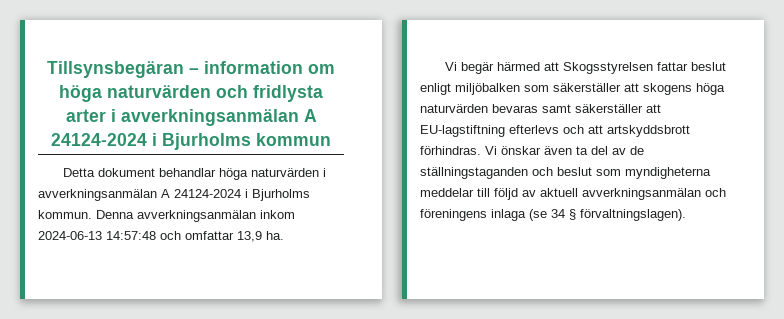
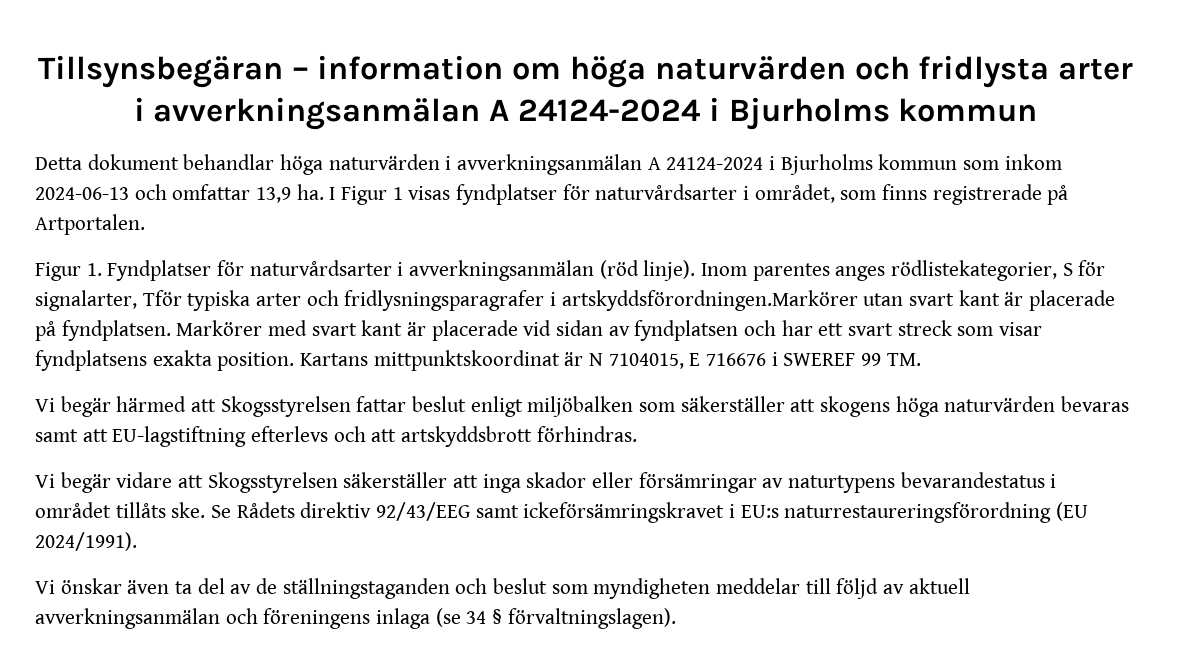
[38,210,256,222] kommun. Denna avverkningsanmälan -> [878,154,1000,170] kommun som
[106,231,156,240] 14:57:48 -> (129, 193) none
(284, 235) none -> [329,184,1069,205] [35,214,145,235] [35,260,1106,281] [35,290,1116,311] [35,320,1043,341] [35,350,921,371] I Figur 1 visas fyndplatser för naturvårdsarter i området, som finns registrerade på Artportalen. // Figur 1. Fyndplatser för naturvårdsarter i avverkningsanmälan (röd linje). Inom parentes anges rödlistekategorier, S för signalarter, Tför typiska arter och fridlysningsparagrafer i artskyddsförordningen.Markörer utan svart kant är placerade på fyndplatsen. Markörer med svart kant är placerade vid sidan av fyndplatsen och har ett svart streck som visar fyndplatsens exakta position. Kartans mittpunktskoordinat är N 7104015, E 716676 i SWEREF 99 TM.
[575,104,643,113] säkerställer -> (78, 435) none
(481, 150) none -> [35,472,1057,493] [35,502,1089,523] [35,532,137,551] // Vi begär vidare att Skogsstyrelsen säkerställer att inga skador eller försämringar av naturtypens bevarandestatus i området tillåts ske. Se Rådets direktiv 92/43/EEG samt ickeförsämringskravet i EU:s naturrestaureringsförordning (EU 2024/1991). //
[625,167,711,179] myndigheterna -> [593,578,711,599] myndigheten

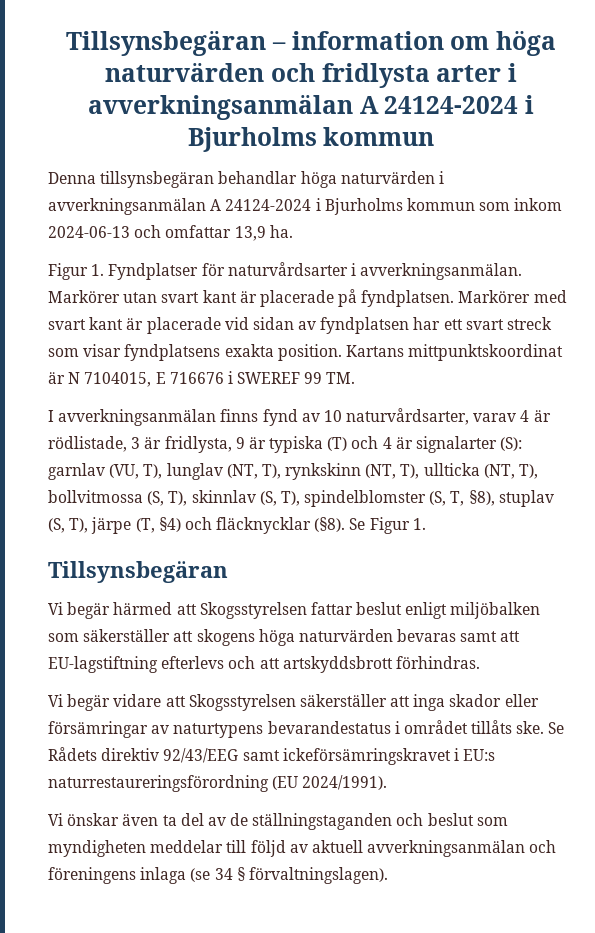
[35,154,179,170] Detta dokument -> [48,171,215,188] Denna tillsynsbegäran
[329,184,1069,205] [35,214,145,235] I Figur 1 visas fyndplatser för naturvårdsarter i området, som finns registrerade på Artportalen. -> (293, 231) none
[409,260,1106,281] [35,290,858,311] avverkningsanmälan (röd linje). Inom parentes anges rödlistekategorier, S för signalarter, Tför typiska arter och fridlysningsparagrafer i artskyddsförordningen.Markörer -> [360,263,523,280] [48,290,120,303] avverkningsanmälan. Markörer
[744,320,777,336] och -> (410, 325) none
(921, 359) none -> [48,408,551,426] [48,436,523,453] [48,463,539,480] [48,490,554,507] [48,517,426,534] [48,561,228,583] // I avverkningsanmälan finns fynd av 10 naturvårdsarter, varav 4 är rödlistade, 3 är fridlysta, 9 är typiska (T) och 4 är signalarter (S): garnlav (VU, T), lunglav (NT, T), rynkskinn (NT, T), ullticka (NT, T), bollvitmossa (S, T), skinnlav (S, T), spindelblomster (S, T, §8), stuplav (S, T), järpe (T, §4) och fläcknycklar (§8). Se Figur 1. // Tillsynsbegäran

